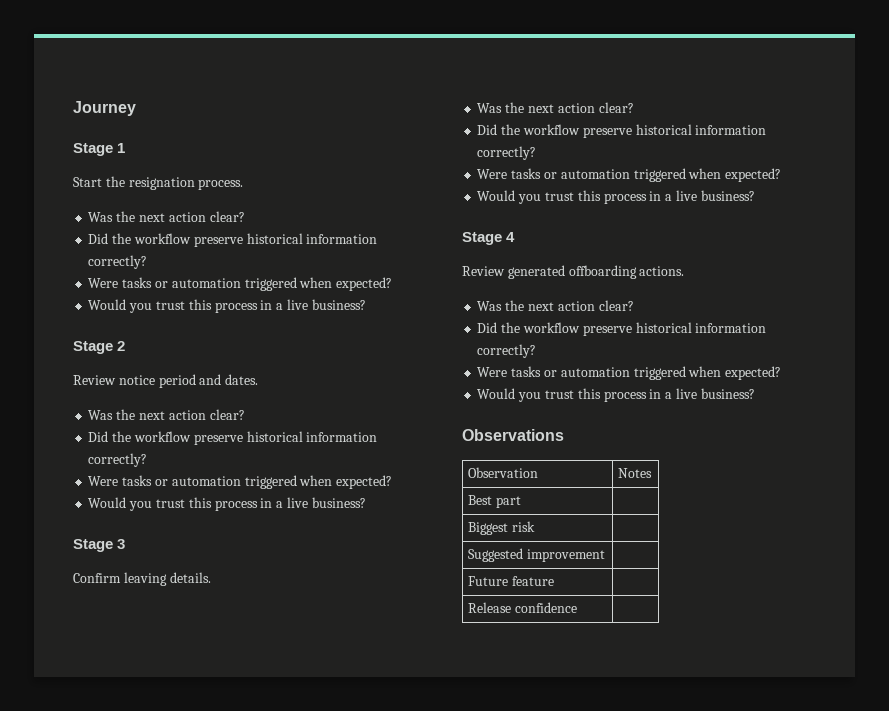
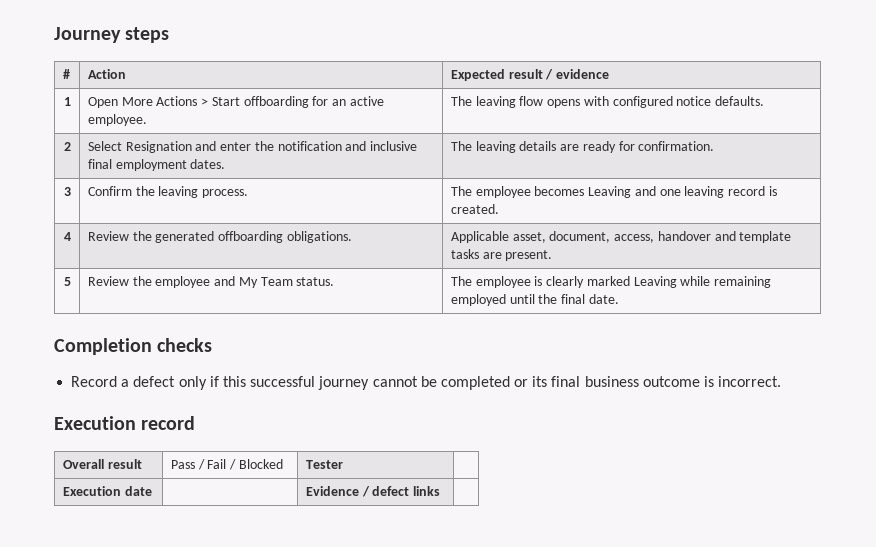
[73,143,126,156] [73,176,244,190] [88,211,245,222] [88,233,378,247] [88,255,148,269] [88,277,393,291] [88,299,366,313] [73,341,126,354] [73,374,259,388] [88,409,245,420] [88,431,378,445] [88,453,148,467] [88,475,393,489] [88,497,366,511] [73,539,126,552] [73,572,211,586] [477,102,634,113] [477,124,767,138] [477,146,537,160] [477,168,782,182] [477,190,755,204] [462,232,516,245] [462,265,685,279] [477,300,634,311] [477,322,767,336] [477,344,537,358] [477,366,782,380] [477,388,755,402] [462,429,564,441] [467,467,538,478] [617,468,652,478] [467,495,521,508] [467,521,535,535] [467,548,605,562] [467,576,554,586] [467,602,577,613] // Stage 1 // Start the resignation process. // Was the next action clear? // Did the workflow preserve historical information correctly? // Were tasks or automation triggered when expected? // Would you trust this process in a live business? // Stage 2 // Review notice period and dates. // Was the next action clear? // Did the workflow preserve historical information correctly? // Were tasks or automation triggered when expected? // Would you trust this process in a live business? // Stage 3 // Confirm leaving details. // Was the next action clear? // Did the workflow preserve historical information correctly? // Were tasks or automation triggered when expected? // Would you trust this process in a live business? // Stage 4 // Review generated offboarding actions. // Was the next action clear? // Did the workflow preserve historical information correctly? // Were tasks or automation triggered when expected? // Would you trust this process in a live business? // Observations // Observation | Notes // Best part | // Biggest risk | // Suggested improvement | // Future feature | // Release confidence -> [125,27,170,43] [62,69,70,79] [87,69,126,79] [450,69,610,81] [63,97,71,106] [87,96,384,108] [87,114,147,126] [450,96,765,108] [63,142,71,151] [87,141,418,153] [87,159,226,171] [450,141,715,153] [63,187,71,196] [87,186,249,198] [450,186,777,198] [450,204,499,214] [63,232,71,241] [87,231,352,243] [450,231,792,243] [450,249,553,261] [63,277,71,286] [87,276,335,288] [450,276,772,288] [450,294,619,306] [54,338,213,355] [71,376,782,390] [54,416,196,430] [62,459,142,469] [170,459,283,470] [305,460,343,469] [62,486,152,496] [305,486,441,497] steps // # | Action | Expected result / evidence // 1 | Open More Actions > Start offboarding for an active employee. | The leaving flow opens with configured notice defaults. // 2 | Select Resignation and enter the notification and inclusive final employment dates. | The leaving details are ready for confirmation. // 3 | Confirm the leaving process. | The employee becomes Leaving and one leaving record is created. // 4 | Review the generated offboarding obligations. | Applicable asset, document, access, handover and template tasks are present. // 5 | Review the employee and My Team status. | The employee is clearly marked Leaving while remaining employed until the final date. // Completion checks // Record a defect only if this successful journey cannot be completed or its final business outcome is incorrect. // Execution record // Overall result | Pass / Fail / Blocked | Tester | // Execution date | | Evidence / defect links

